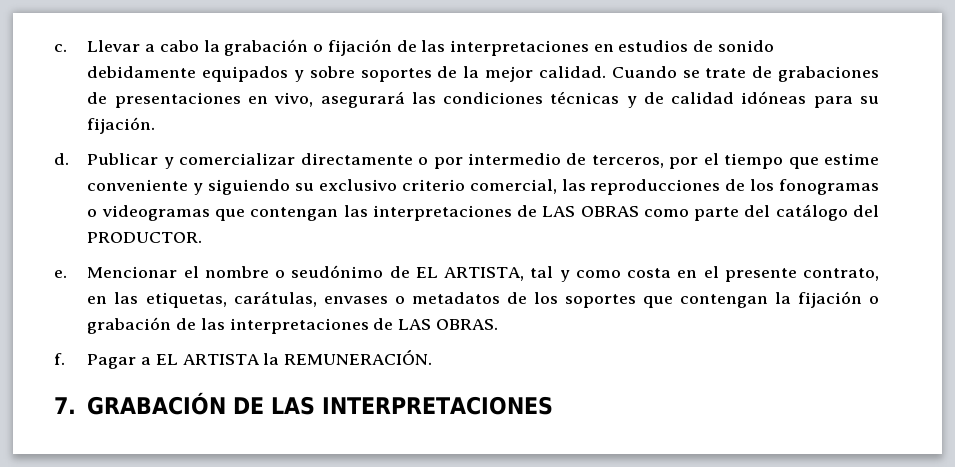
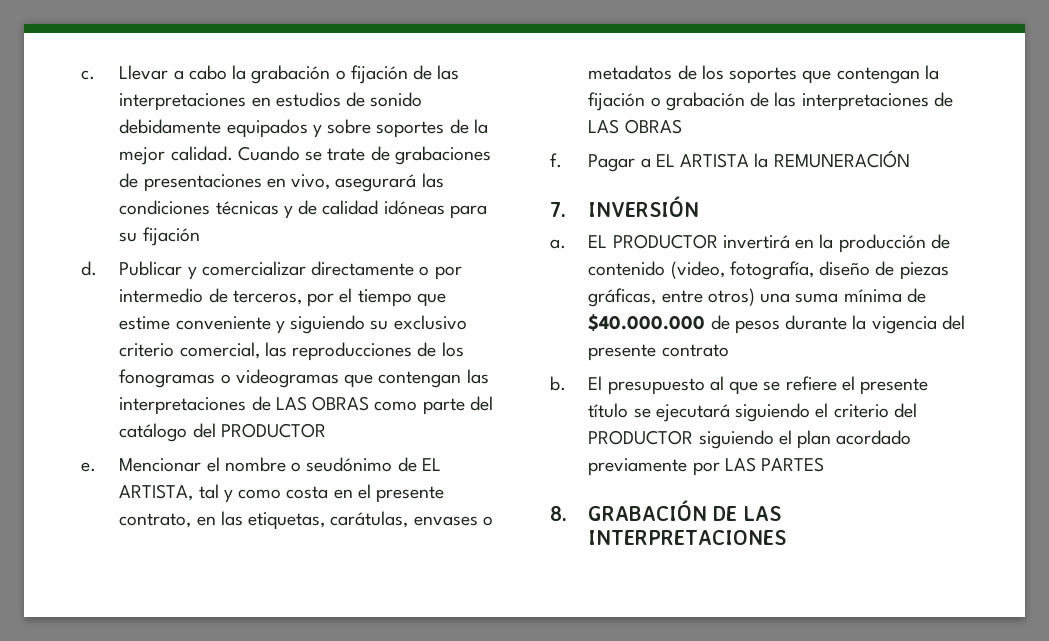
[87,117,156,134] fijación. -> [142,227,200,246] fijación
[87,232,203,243] PRODUCTOR. -> [220,423,326,438] PRODUCTOR
[435,319,498,330] OBRAS. -> [624,119,682,134] OBRAS
[284,350,433,365] [54,397,76,414] REMUNERACIÓN. // 7. -> [773,150,910,168] [550,196,700,217] [550,234,950,253] [588,261,949,280] [588,288,926,307] [588,314,965,334] [588,344,729,361] [550,376,929,395] [588,403,917,422] [588,430,912,449] [588,457,825,476] [550,506,567,521] REMUNERACIÓN // 7. INVERSIÓN // a. EL PRODUCTOR invertirá en la producción de contenido (video, fotografía, diseño de piezas gráficas, entre otros) una suma mínima de $40.000.000 de pesos durante la vigencia del presente contrato // b. El presupuesto al que se refiere el presente título se ejecutará siguiendo el criterio del PRODUCTOR siguiendo el plan acordado previamente por LAS PARTES // 8.

